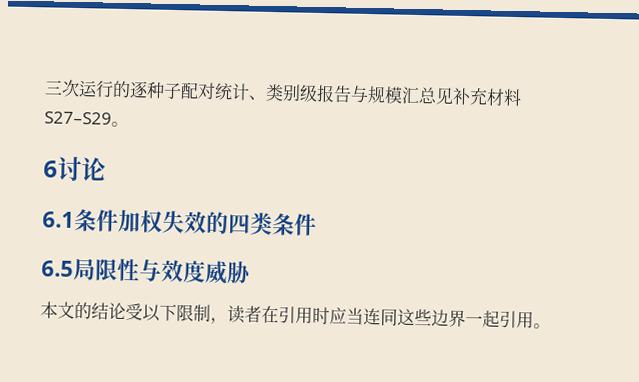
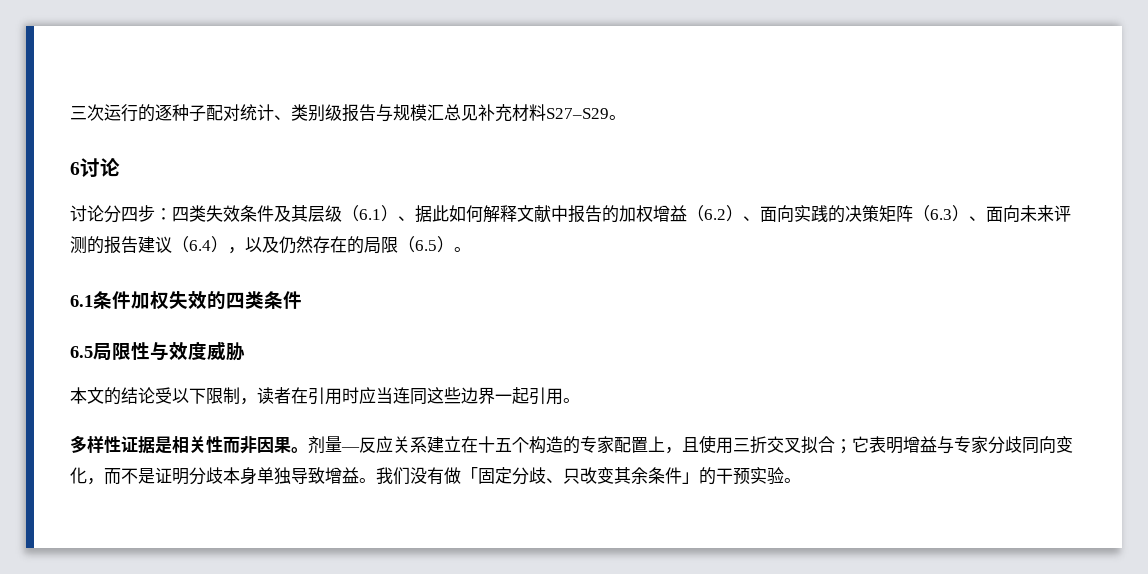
(106, 169) none -> [70,205,1071,223] [70,236,471,254] // 讨论分四步：四类失效条件及其层级（6.1）、据此如何解释文献中报告的加权增益（6.2）、面向实践的决策矩阵（6.3）、面向未来评测的报告建议（6.4），以及仍然存在的局限（6.5）。
(551, 326) none -> [70,435,1073,454] [70,467,801,485] // 多样性证据是相关性而非因果。剂量—反应关系建立在十五个构造的专家配置上，且使用三折交叉拟合；它表明增益与专家分歧同向变化，而不是证明分歧本身单独导致增益。我们没有做「固定分歧、只改变其余条件」的干预实验。

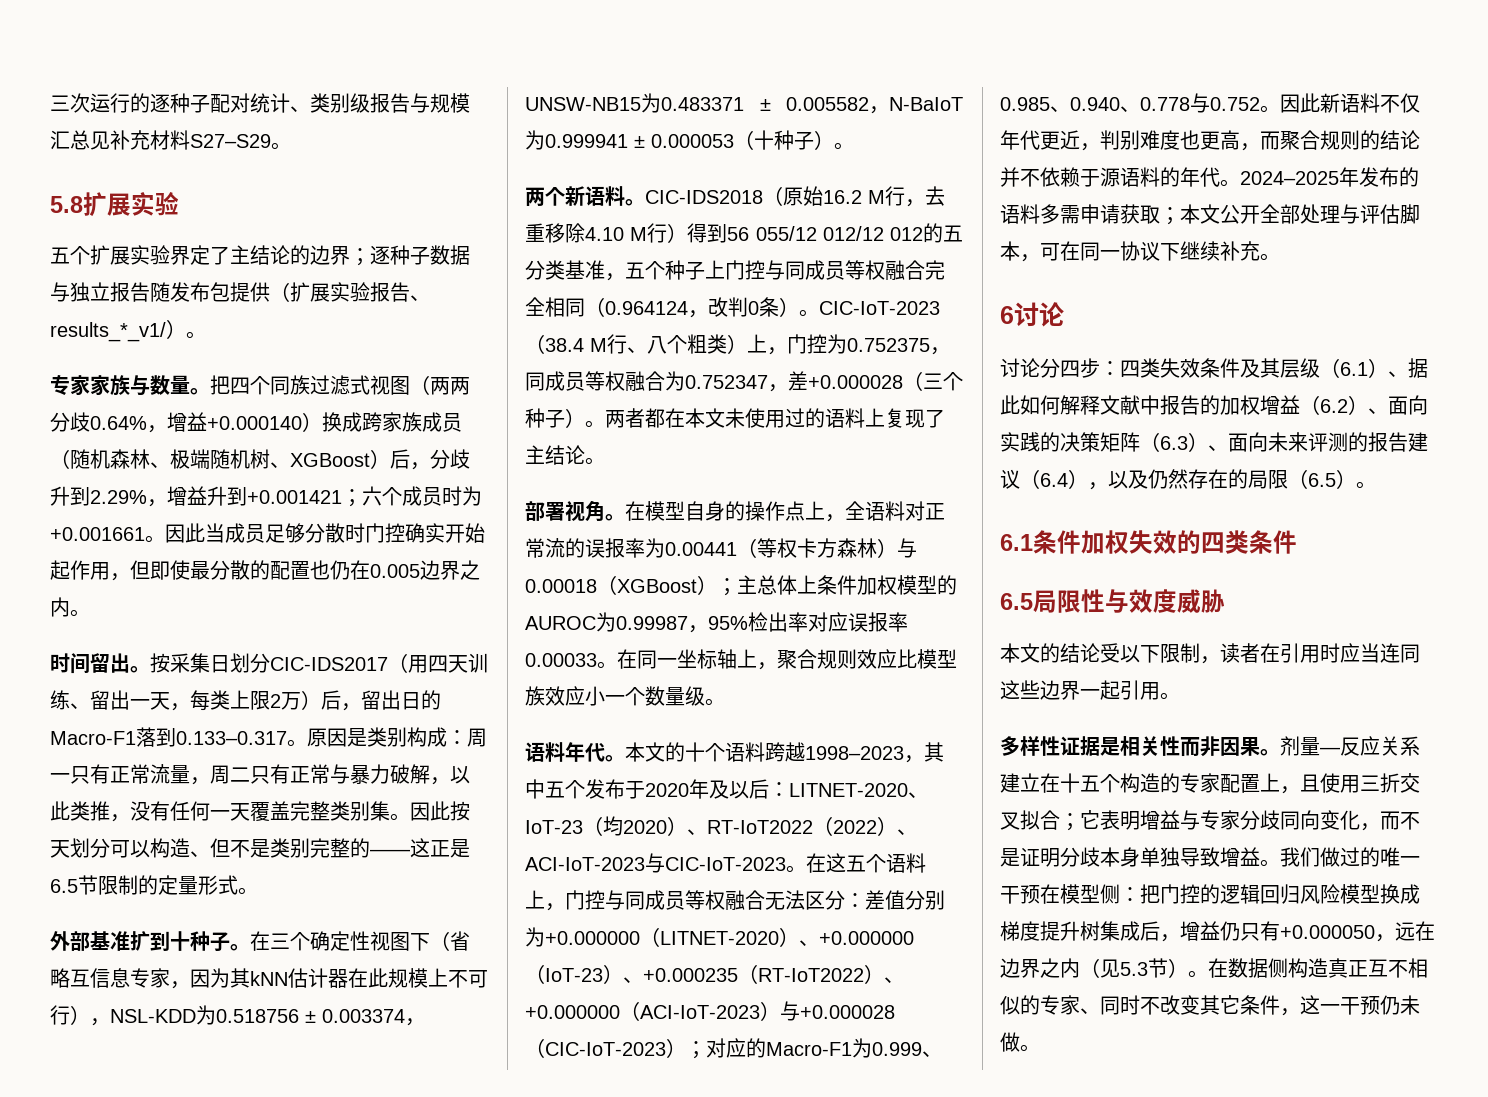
(626, 117) none -> [50,191,179,217] [50,245,470,266] [50,282,430,302] [50,319,206,342] [50,375,470,396] [50,412,462,433] [50,449,470,470] [50,486,482,507] [50,523,485,543] [50,560,480,581] [50,597,90,617] [50,653,488,674] [50,690,441,711] [50,727,487,747] [50,764,470,785] [50,801,470,822] [50,838,470,858] [50,875,258,895] [50,931,470,952] [50,968,488,989] [50,1005,425,1026] [525,93,963,114] [525,130,854,150] [525,186,945,207] [525,223,963,243] [525,260,945,281] [525,297,940,318] [525,334,950,355] [525,371,963,392] [525,408,945,428] [525,445,605,465] [525,500,945,522] [525,538,917,558] [525,575,957,596] [525,612,908,633] [525,649,957,670] [525,686,725,706] [525,742,944,763] [525,779,928,799] [525,816,917,836] [525,853,926,873] [525,890,945,911] [525,927,914,947] [525,964,904,984] [525,1001,895,1021] [525,1038,942,1059] [1000,93,1420,113] [1000,130,1420,151] [1000,167,1419,187] [1000,204,1420,225] [1000,241,1280,262] // 5.8扩展实验 // 五个扩展实验界定了主结论的边界；逐种子数据与独立报告随发布包提供（扩展实验报告、results_*_v1/）。 // 专家家族与数量。把四个同族过滤式视图（两两分歧0.64%，增益+0.000140）换成跨家族成员（随机森林、极端随机树、XGBoost）后，分歧升到2.29%，增益升到+0.001421；六个成员时为+0.001661。因此当成员足够分散时门控确实开始起作用，但即使最分散的配置也仍在0.005边界之内。 // 时间留出。按采集日划分CIC-IDS2017（用四天训练、留出一天，每类上限2万）后，留出日的Macro-F1落到0.133–0.317。原因是类别构成：周一只有正常流量，周二只有正常与暴力破解，以此类推，没有任何一天覆盖完整类别集。因此按天划分可以构造、但不是类别完整的——这正是6.5节限制的定量形式。 // 外部基准扩到十种子。在三个确定性视图下（省略互信息专家，因为其kNN估计器在此规模上不可行），NSL-KDD为0.518756 ± 0.003374，UNSW-NB15为0.483371 ± 0.005582，N-BaIoT为0.999941 ± 0.000053（十种子）。 // 两个新语料。CIC-IDS2018（原始16.2 M行，去重移除4.10 M行）得到56 055/12 012/12 012的五分类基准，五个种子上门控与同成员等权融合完全相同（0.964124，改判0条）。CIC-IoT-2023（38.4 M行、八个粗类）上，门控为0.752375，同成员等权融合为0.752347，差+0.000028（三个种子）。两者都在本文未使用过的语料上复现了主结论。 // 部署视角。在模型自身的操作点上，全语料对正常流的误报率为0.00441（等权卡方森林）与0.00018（XGBoost）；主总体上条件加权模型的AUROC为0.99987，95%检出率对应误报率0.00033。在同一坐标轴上，聚合规则效应比模型族效应小一个数量级。 // 语料年代。本文的十个语料跨越1998–2023，其中五个发布于2020年及以后：LITNET-2020、IoT-23（均2020）、RT-IoT2022（2022）、ACI-IoT-2023与CIC-IoT-2023。在这五个语料上，门控与同成员等权融合无法区分：差值分别为+0.000000（LITNET-2020）、+0.000000（IoT-23）、+0.000235（RT-IoT2022）、+0.000000（ACI-IoT-2023）与+0.000028（CIC-IoT-2023）；对应的Macro-F1为0.999、0.985、0.940、0.778与0.752。因此新语料不仅年代更近，判别难度也更高，而聚合规则的结论并不依赖于源语料的年代。2024–2025年发布的语料多需申请获取；本文公开全部处理与评估脚本，可在同一协议下继续补充。
[410,467,784,485] 没有做「固定分歧、只改变其余条件」的干预实验 -> [1320,847,1420,867] [1000,884,1420,904] [1000,921,1435,942] [1000,958,1428,978] [1000,995,1420,1016] [1000,1032,1020,1052] 做过的唯一干预在模型侧：把门控的逻辑回归风险模型换成梯度提升树集成后，增益仍只有+0.000050，远在边界之内（见5.3节）。在数据侧构造真正互不相似的专家、同时不改变其它条件，这一干预仍未做

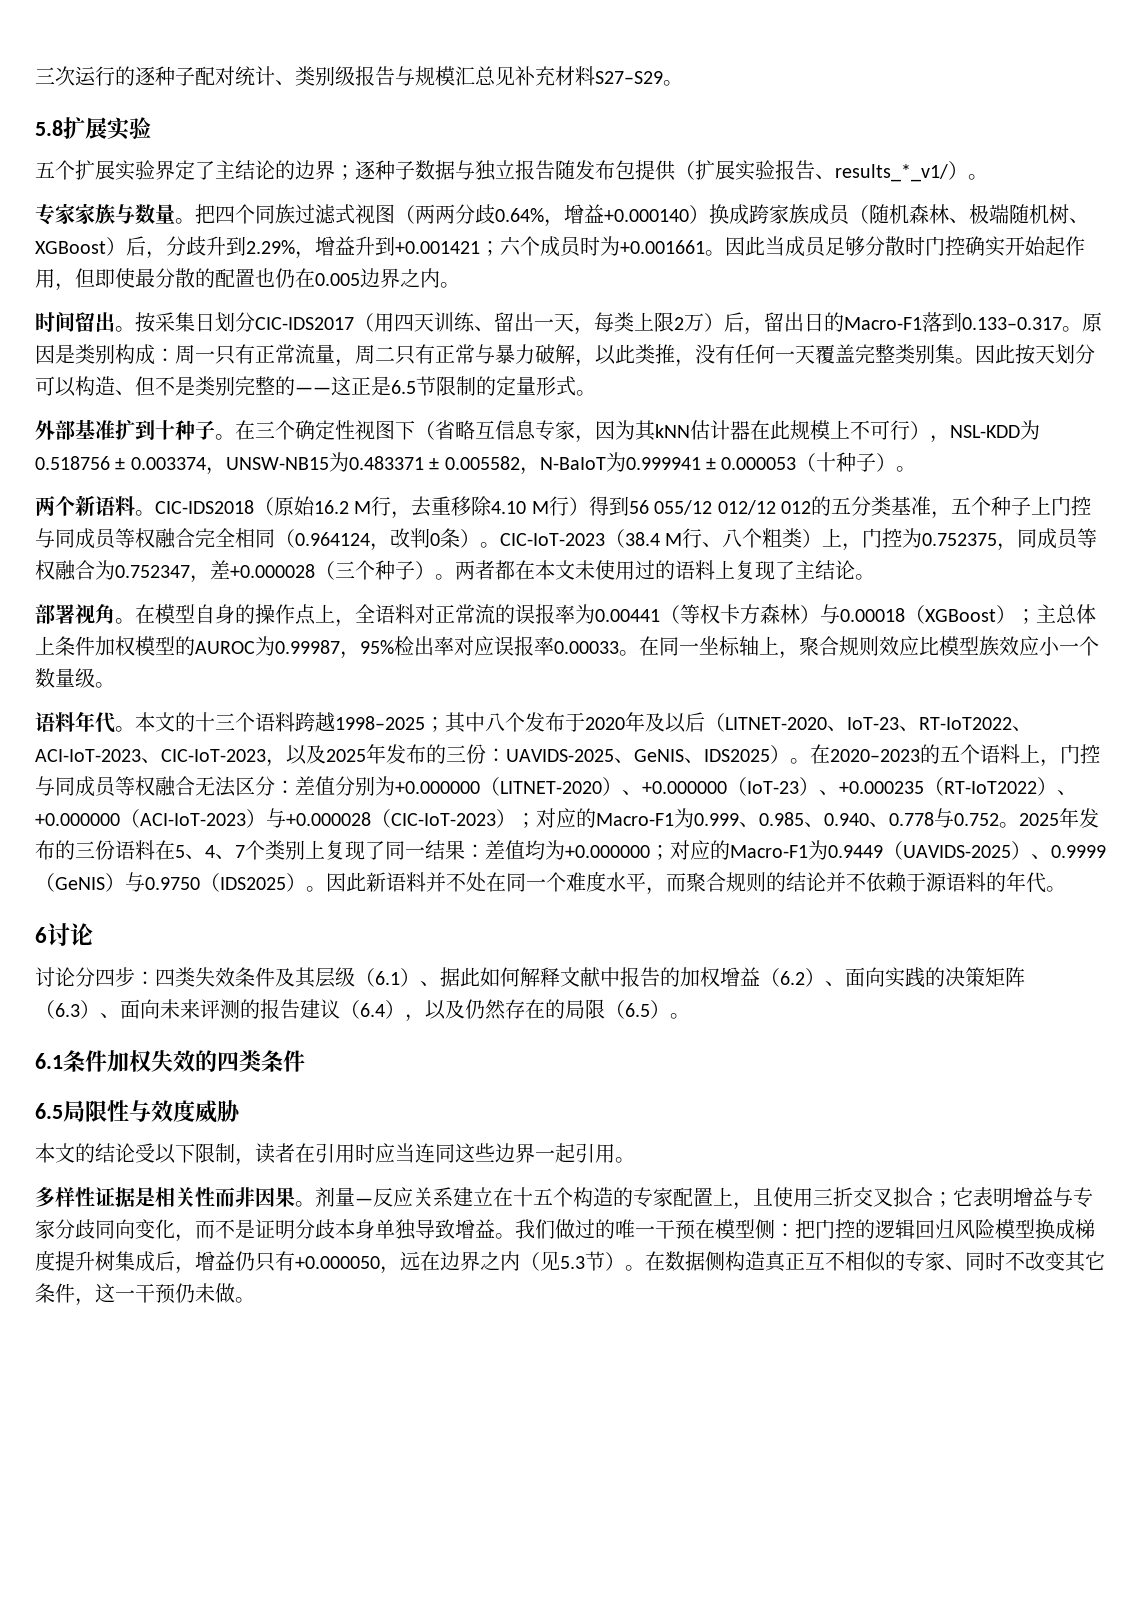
(705, 752) none -> [215,713,235,730] 三
[805,742,944,763] [525,779,565,799] 1998–2023，其中五 -> [335,712,505,733] 1998–2025；其中八
[769,782,789,797] ： -> [705,713,725,732] （
[583,816,917,836] [525,853,846,873] （均2020）、RT-IoT2022（2022）、ACI-IoT-2023与CIC-IoT-2023。在这 -> [899,717,1032,731] [35,744,940,767] 、RT-IoT2022、ACI-IoT-2023、CIC-IoT-2023，以及2025年发布的三份：UAVIDS-2025、GeNIS、IDS2025）。在2020–2023的
[1280,93,1420,113] [1000,130,1240,151] 因此新语料不仅年代更近，判别难度也更高 -> [1019,808,1099,828] [35,840,1106,860] [35,871,646,892] 2025年发布的三份语料在5、4、7个类别上复现了同一结果：差值均为+0.000000；对应的Macro-F1为0.9449（UAVIDS-2025）、0.9999（GeNIS）与0.9750（IDS2025）。因此新语料并不处在同一个难度水平
[1240,167,1419,187] [1000,204,1420,225] [1000,241,1280,262] 2024–2025年发布的语料多需申请获取；本文公开全部处理与评估脚本，可在同一协议下继续补充。 -> (1066, 889) none

